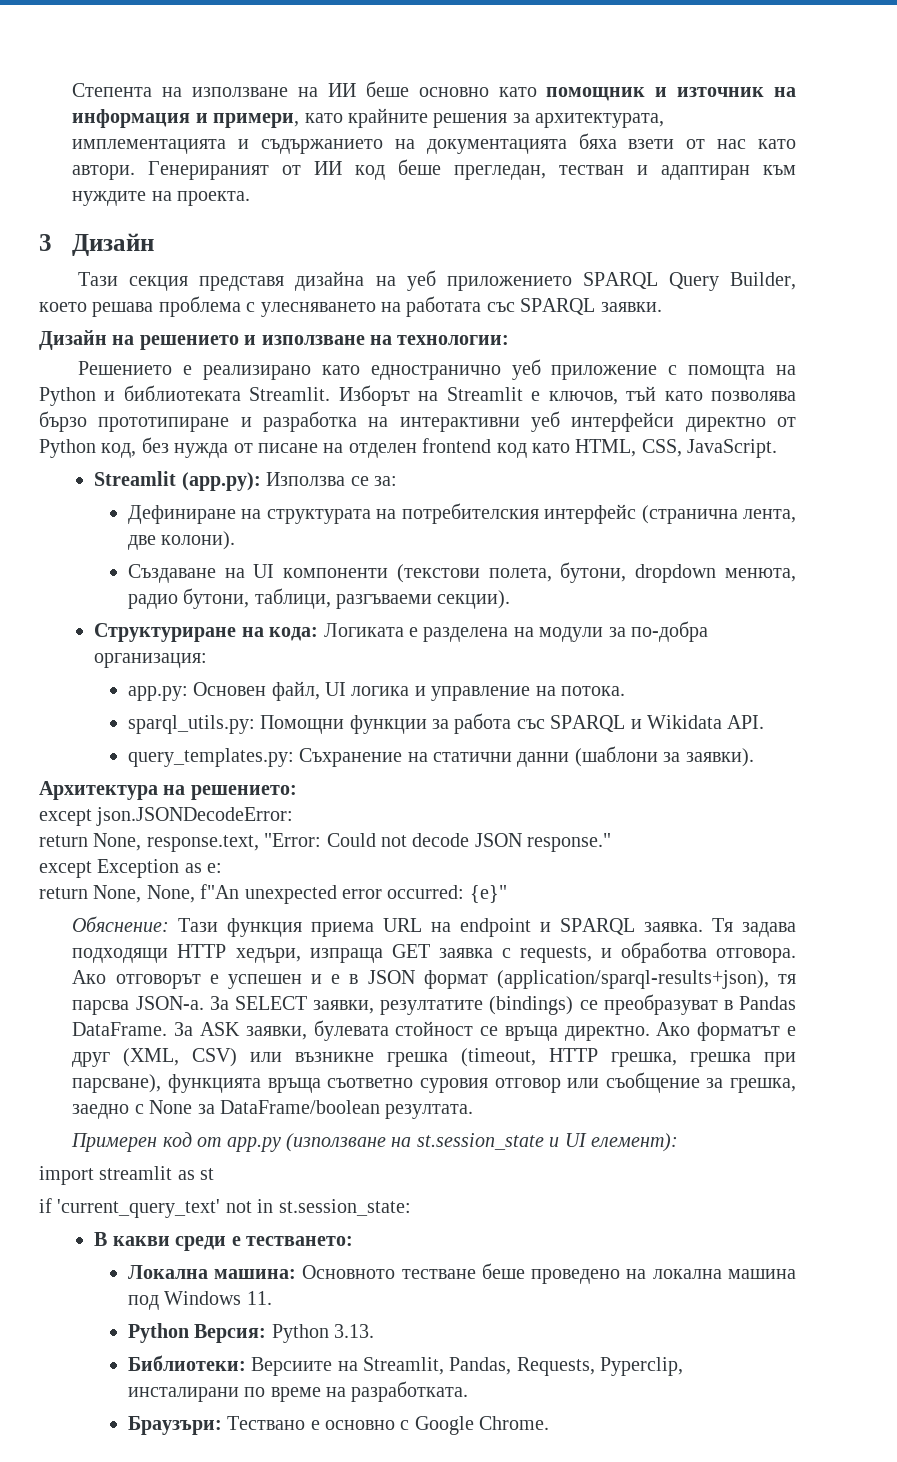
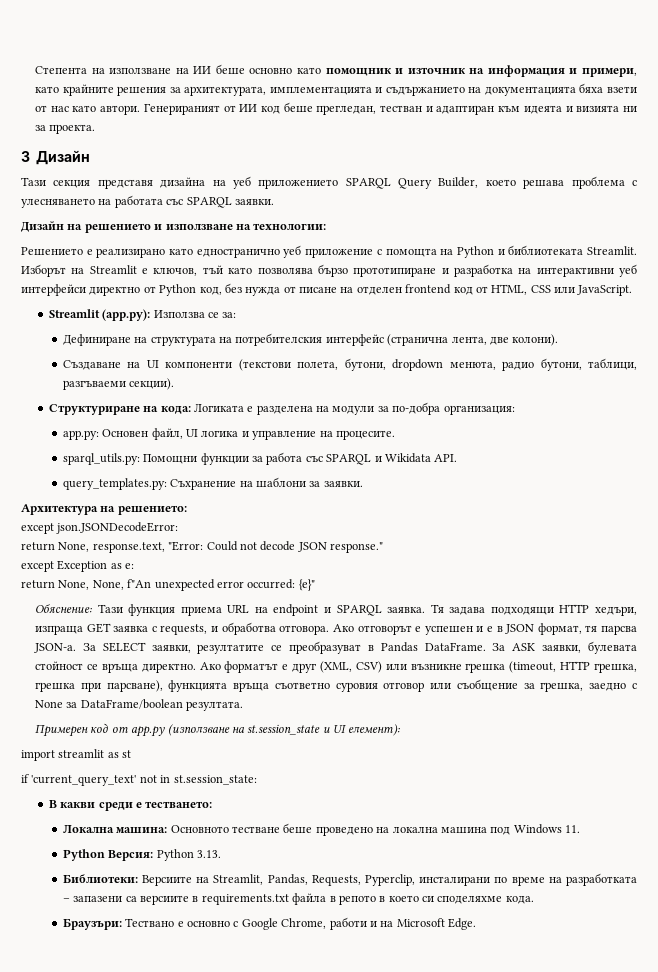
[72,191,172,206] нуждите на -> [523,105,637,114] [35,125,47,131] идеята и визията ни за
[531,439,682,457] като HTML, CSS, -> [475,284,575,295] от HTML, CSS или
[561,686,626,696] потока. -> [335,430,395,440] процесите.
[433,746,754,767] статични данни (шаблони за заявки). -> [255,477,363,488] шаблони за заявки.
[423,970,769,989] формат (application/sparql-results+json), -> [537,623,582,635] формат,
[489,996,574,1015] (bindings) -> (265, 649) none
[351,1381,469,1402] разработката. -> [566,873,638,886] [62,893,534,905] разработката – запазени са версиите в requirements.txt файла в репото в което си споделяхме кода.
[479,1416,550,1430] Chrome. -> [281,917,476,930] Chrome, работи и на Microsoft Edge.

